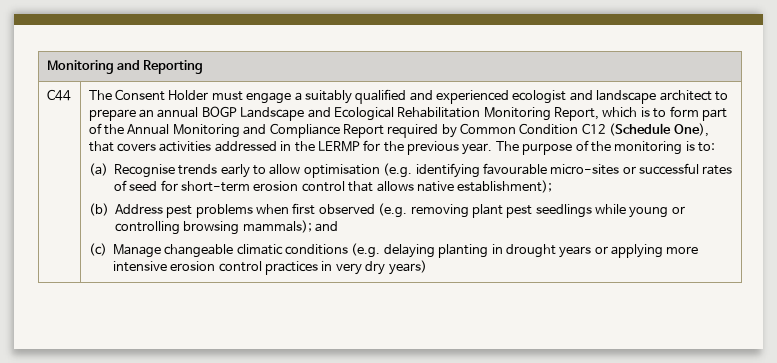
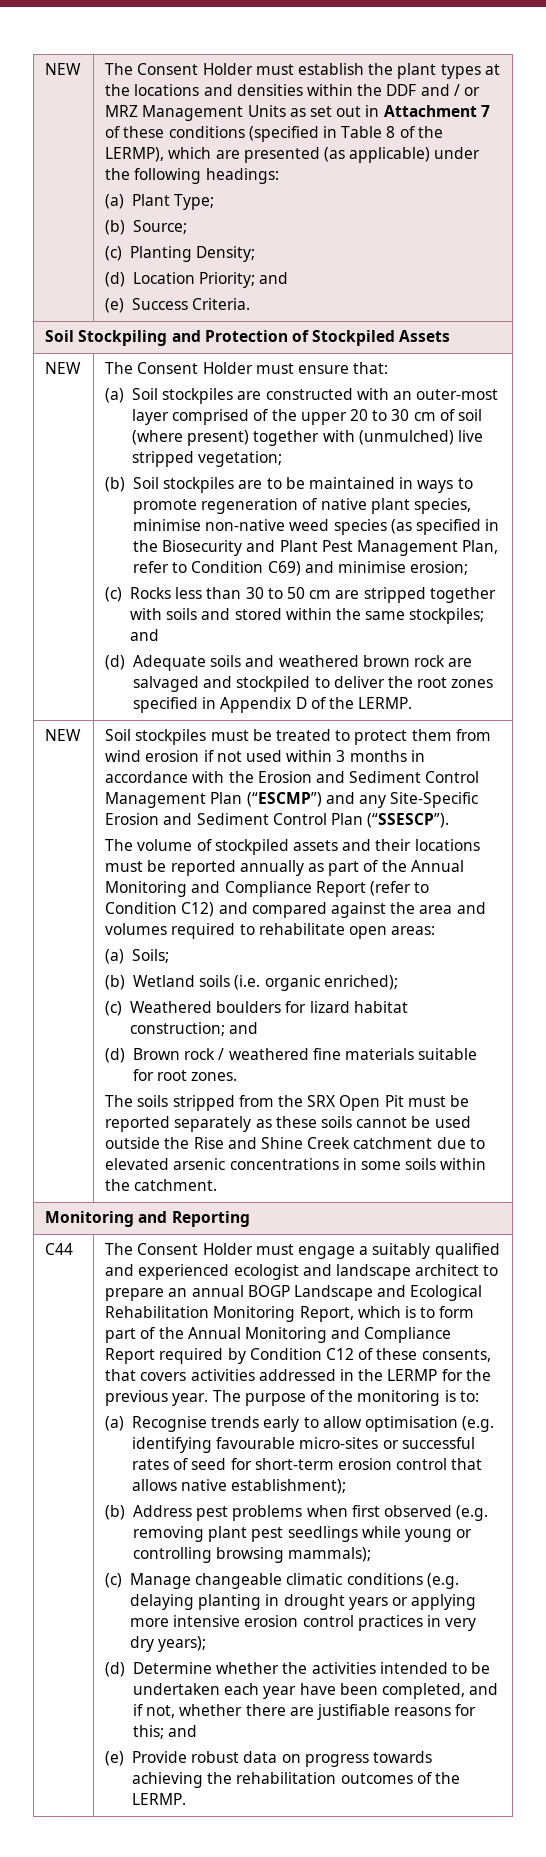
(46, 67) none -> [45,63,82,75] [105,63,500,79] [105,84,480,96] [105,105,490,121] [105,126,443,142] [105,147,481,163] [105,168,279,184] [105,194,215,210] [105,220,188,235] [105,246,256,262] [105,272,289,288] [105,298,251,313] [45,330,451,346] [45,362,82,374] [105,362,389,374] [105,388,499,404] [132,409,482,425] [132,430,483,446] [132,451,283,467] [105,477,473,493] [133,498,471,514] [133,519,500,535] [133,540,499,556] [133,561,469,576] [105,587,496,603] [130,608,485,624] [130,629,160,641] [105,655,473,671] [133,676,494,692] [133,697,413,713] [45,729,82,741] [105,729,491,745] [105,750,425,762] [105,771,480,783] [105,792,479,808] [105,813,450,828] [105,839,480,855] [105,860,464,876] [105,881,430,897] [105,902,486,918] [105,923,436,939] [105,949,170,964] [105,975,398,991] [105,1001,408,1016] [130,1022,259,1036] [105,1048,478,1063] [133,1069,238,1081] [105,1095,469,1111] [105,1116,471,1132] [105,1137,485,1149] [105,1158,487,1170] [105,1179,218,1191] NEW | The Consent Holder must establish the plant types at the locations and densities within the DDF and / or MRZ Management Units as set out in Attachment 7 of these conditions (specified in Table 8 of the LERMP), which are presented (as applicable) under the following headings: // (a) Plant Type; // (b) Source; // (c) Planting Density; // (d) Location Priority; and // (e) Success Criteria. // Soil Stockpiling and Protection of Stockpiled Assets // NEW | The Consent Holder must ensure that: // (a) Soil stockpiles are constructed with an outer-most layer comprised of the upper 20 to 30 cm of soil (where present) together with (unmulched) live stripped vegetation; // (b) Soil stockpiles are to be maintained in ways to promote regeneration of native plant species, minimise non-native weed species (as specified in the Biosecurity and Plant Pest Management Plan, refer to Condition C69) and minimise erosion; // (c) Rocks less than 30 to 50 cm are stripped together with soils and stored within the same stockpiles; and // (d) Adequate soils and weathered brown rock are salvaged and stockpiled to deliver the root zones specified in Appendix D of the LERMP. // NEW | Soil stockpiles must be treated to protect them from wind erosion if not used within 3 months in accordance with the Erosion and Sediment Control Management Plan (“ESCMP”) and any Site-Specific Erosion and Sediment Control Plan (“SSESCP”). // The volume of stockpiled assets and their locations must be reported annually as part of the Annual Monitoring and Compliance Report (refer to Condition C12) and compared against the area and volumes required to rehabilitate open areas: // (a) Soils; // (b) Wetland soils (i.e. organic enriched); // (c) Weathered boulders for lizard habitat construction; and // (d) Brown rock / weathered fine materials suitable for root zones. // The soils stripped from the SRX Open Pit must be reported separately as these soils cannot be used outside the Rise and Shine Creek catchment due to elevated arsenic concentrations in some soils within the catchment. //
[460,123,517,134] Common -> (246, 1356) none
[609,123,709,137] (Schedule One), -> [358,1348,491,1362] of these consents,
[315,221,339,232] and -> (372, 1554) none
[388,260,427,275] years) -> [158,1636,207,1652] [105,1662,491,1677] [133,1683,499,1699] [133,1704,477,1720] [133,1725,198,1739] [105,1751,432,1767] [132,1772,460,1788] [132,1793,187,1805] years); // (d) Determine whether the activities intended to be undertaken each year have been completed, and if not, whether there are justifiable reasons for this; and // (e) Provide robust data on progress towards achieving the rehabilitation outcomes of the LERMP.

